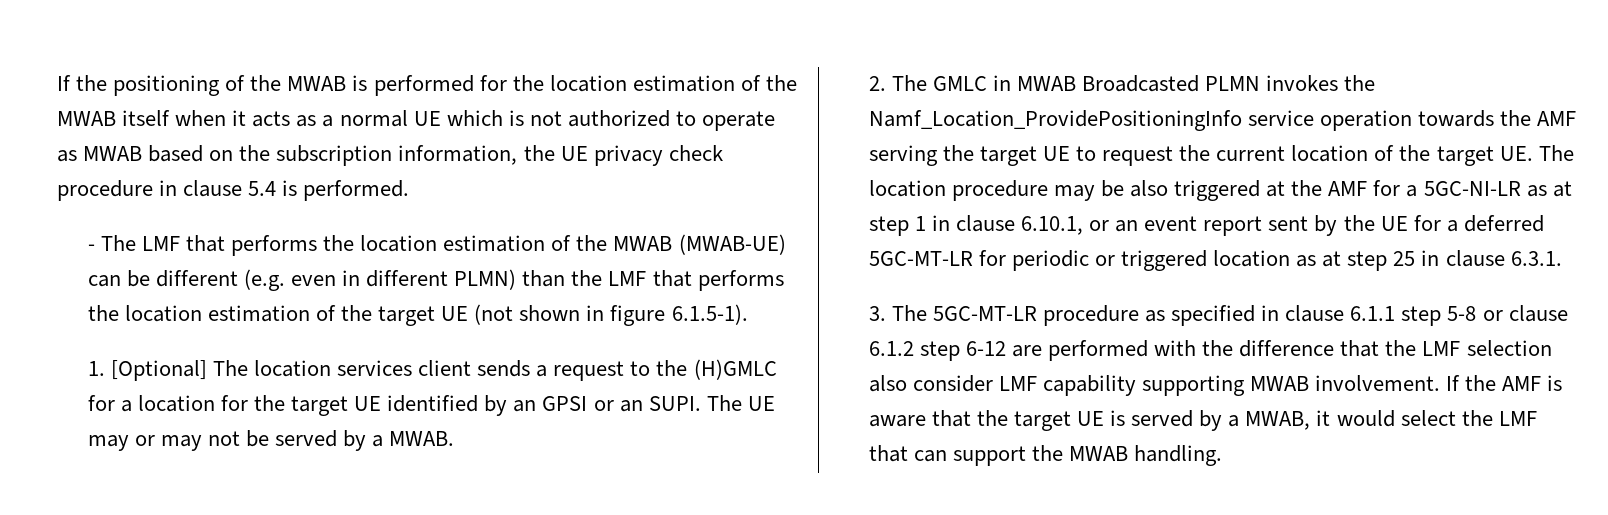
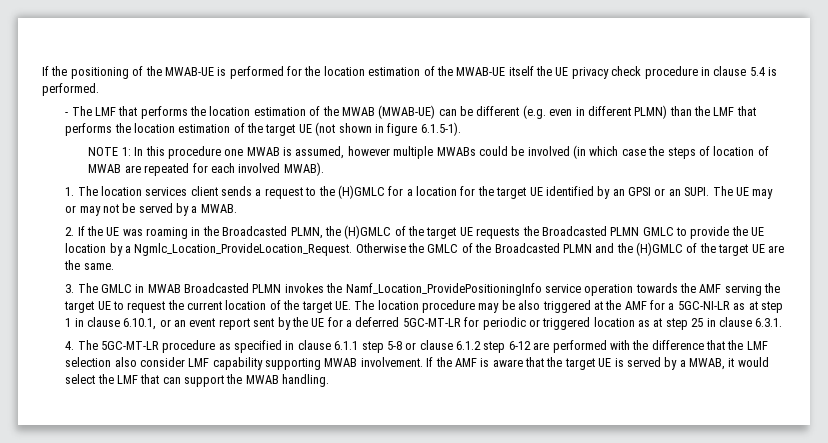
[287,76,347,91] MWAB -> [164,67,214,76] MWAB-UE
[57,110,776,131] [57,145,518,166] MWAB itself when it acts as a normal UE which is not authorized to operate as MWAB based on the subscription information, -> [456,66,534,76] MWAB-UE itself
(748, 314) none -> [88,145,769,159] [88,162,324,176] // NOTE 1: In this procedure one MWAB is assumed, however multiple MWABs could be involved (in which case the steps of location of MWAB are repeated for each involved MWAB).
[110,360,207,381] [Optional] -> (75, 191) none
(886, 83) none -> [77,225,765,239] [65,242,784,256] [64,260,114,270] [65,284,75,293] If the UE was roaming in the Broadcasted PLMN, the (H)GMLC of the target UE requests the Broadcasted PLMN GMLC to provide the UE location by a Ngmlc_Location_ProvideLocation_Request. Otherwise the GMLC of the Broadcasted PLMN and the (H)GMLC of the target UE are the same. // 3.
[868,306,886,321] 3. -> [65,341,75,350] 4.

